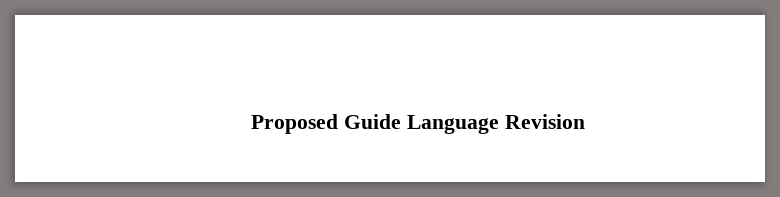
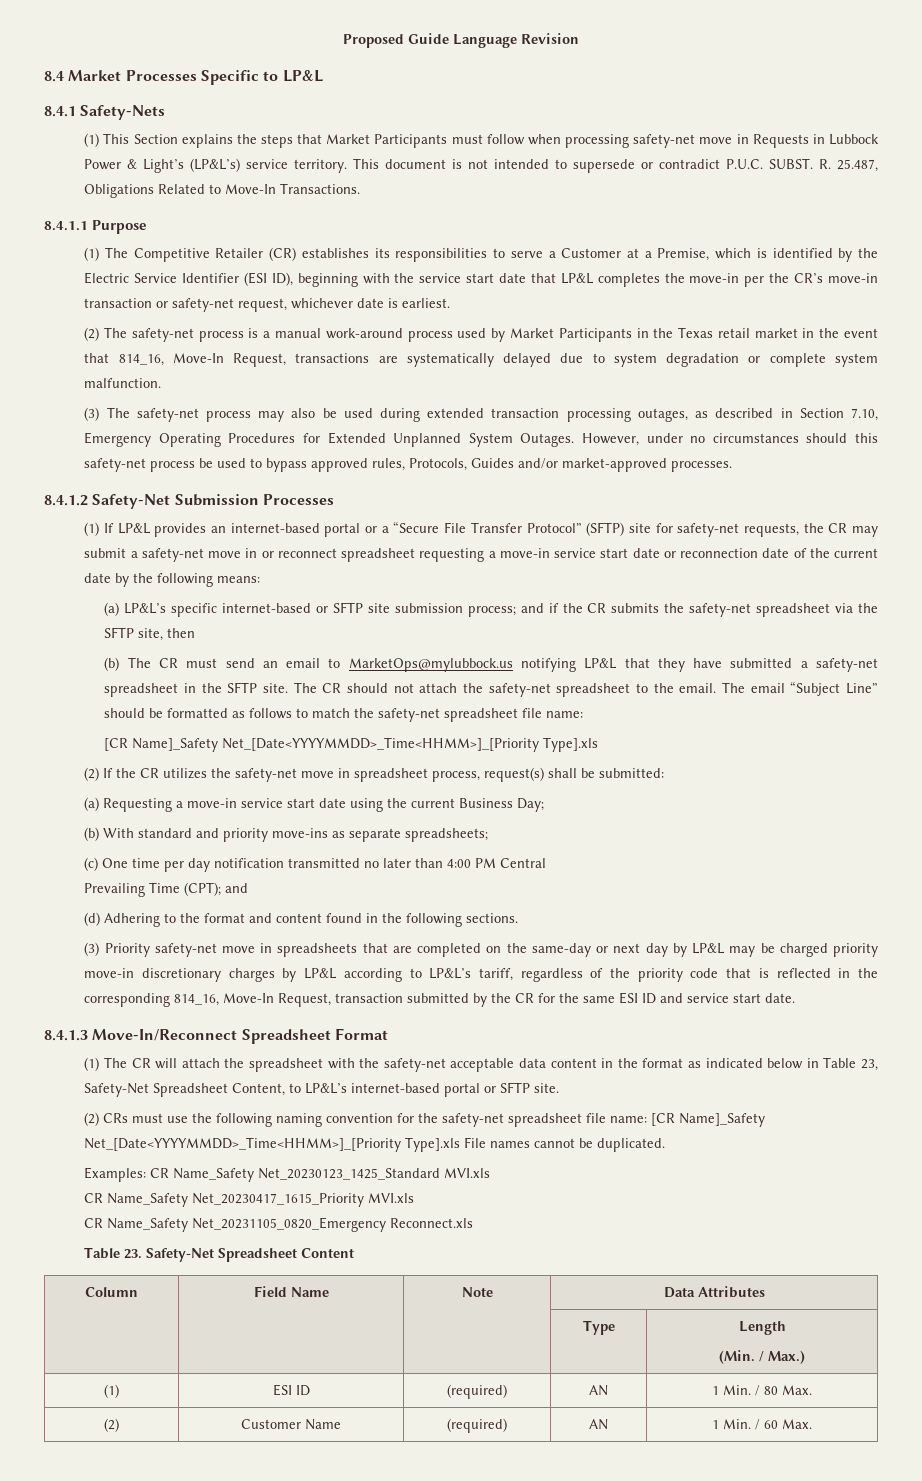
(585, 121) none -> [44,70,323,85] [44,105,166,120] [84,133,879,148] [84,158,878,173] [84,183,361,198] [44,220,148,234] [84,247,878,262] [84,272,878,287] [84,298,451,312] [84,327,878,342] [84,353,878,367] [84,378,162,388] [84,407,878,422] [84,432,879,447] [84,458,733,472] [44,494,334,509] [84,521,878,537] [84,548,879,562] [84,573,261,587] [104,602,879,617] [104,627,196,641] [104,657,879,672] [104,681,878,697] [104,708,584,722] [104,737,599,752] [84,767,665,782] [84,797,545,812] [84,827,489,842] [84,857,547,872] [84,882,249,897] [84,912,519,927] [84,942,879,957] [84,968,879,982] [84,992,796,1007] [44,1028,388,1044] [84,1057,879,1072] [84,1082,560,1097] [84,1112,766,1127] [84,1137,666,1152] [84,1167,491,1182] [84,1193,415,1207] [84,1217,474,1232] [84,1247,355,1262] [85,1287,138,1297] [253,1286,329,1297] [461,1287,493,1297] [663,1286,765,1298] [582,1320,615,1335] [738,1321,786,1335] [719,1350,805,1364] [104,1384,119,1398] [272,1384,310,1396] [447,1384,507,1399] [589,1385,608,1396] [712,1385,812,1396] [104,1418,119,1432] [241,1419,341,1430] [447,1418,507,1433] [589,1419,608,1430] [712,1419,812,1430] // 8.4 Market Processes Specific to LP&L // 8.4.1 Safety-Nets // (1) This Section explains the steps that Market Participants must follow when processing safety-net move in Requests in Lubbock Power & Light’s (LP&L’s) service territory. This document is not intended to supersede or contradict P.U.C. SUBST. R. 25.487, Obligations Related to Move-In Transactions. // 8.4.1.1 Purpose // (1) The Competitive Retailer (CR) establishes its responsibilities to serve a Customer at a Premise, which is identified by the Electric Service Identifier (ESI ID), beginning with the service start date that LP&L completes the move-in per the CR’s move-in transaction or safety-net request, whichever date is earliest. // (2) The safety-net process is a manual work-around process used by Market Participants in the Texas retail market in the event that 814_16, Move-In Request, transactions are systematically delayed due to system degradation or complete system malfunction. // (3) The safety-net process may also be used during extended transaction processing outages, as described in Section 7.10, Emergency Operating Procedures for Extended Unplanned System Outages. However, under no circumstances should this safety-net process be used to bypass approved rules, Protocols, Guides and/or market-approved processes. // 8.4.1.2 Safety-Net Submission Processes // (1) If LP&L provides an internet-based portal or a “Secure File Transfer Protocol” (SFTP) site for safety-net requests, the CR may submit a safety-net move in or reconnect spreadsheet requesting a move-in service start date or reconnection date of the current date by the following means: // (a) LP&L’s specific internet-based or SFTP site submission process; and if the CR submits the safety-net spreadsheet via the SFTP site, then // (b) The CR must send an email to MarketOps@mylubbock.us notifying LP&L that they have submitted a safety-net spreadsheet in the SFTP site. The CR should not attach the safety-net spreadsheet to the email. The email “Subject Line” should be formatted as follows to match the safety-net spreadsheet file name: // [CR Name]_Safety Net_[Date<YYYYMMDD>_Time<HHMM>]_[Priority Type].xls // (2) If the CR utilizes the safety-net move in spreadsheet process, request(s) shall be submitted: // (a) Requesting a move-in service start date using the current Business Day; // (b) With standard and priority move-ins as separate spreadsheets; // (c) One time per day notification transmitted no later than 4:00 PM Central // Prevailing Time (CPT); and // (d) Adhering to the format and content found in the following sections. // (3) Priority safety-net move in spreadsheets that are completed on the same-day or next day by LP&L may be charged priority move-in discretionary charges by LP&L according to LP&L’s tariff, regardless of the priority code that is reflected in the corresponding 814_16, Move-In Request, transaction submitted by the CR for the same ESI ID and service start date. // 8.4.1.3 Move-In/Reconnect Spreadsheet Format // (1) The CR will attach the spreadsheet with the safety-net acceptable data content in the format as indicated below in Table 23, Safety-Net Spreadsheet Content, to LP&L’s internet-based portal or SFTP site. // (2) CRs must use the following naming convention for the safety-net spreadsheet file name: [CR Name]_Safety Net_[Date<YYYYMMDD>_Time<HHMM>]_[Priority Type].xls File names cannot be duplicated. // Examples: CR Name_Safety Net_20230123_1425_Standard MVI.xls // CR Name_Safety Net_20230417_1615_Priority MVI.xls // CR Name_Safety Net_20231105_0820_Emergency Reconnect.xls // Table 23. Safety-Net Spreadsheet Content // Column | Field Name | Note | Data Attributes // | | | Type | Length // (Min. / Max.) // (1) | ESI ID | (required) | AN | 1 Min. / 80 Max. // (2) | Customer Name | (required) | AN | 1 Min. / 60 Max.

